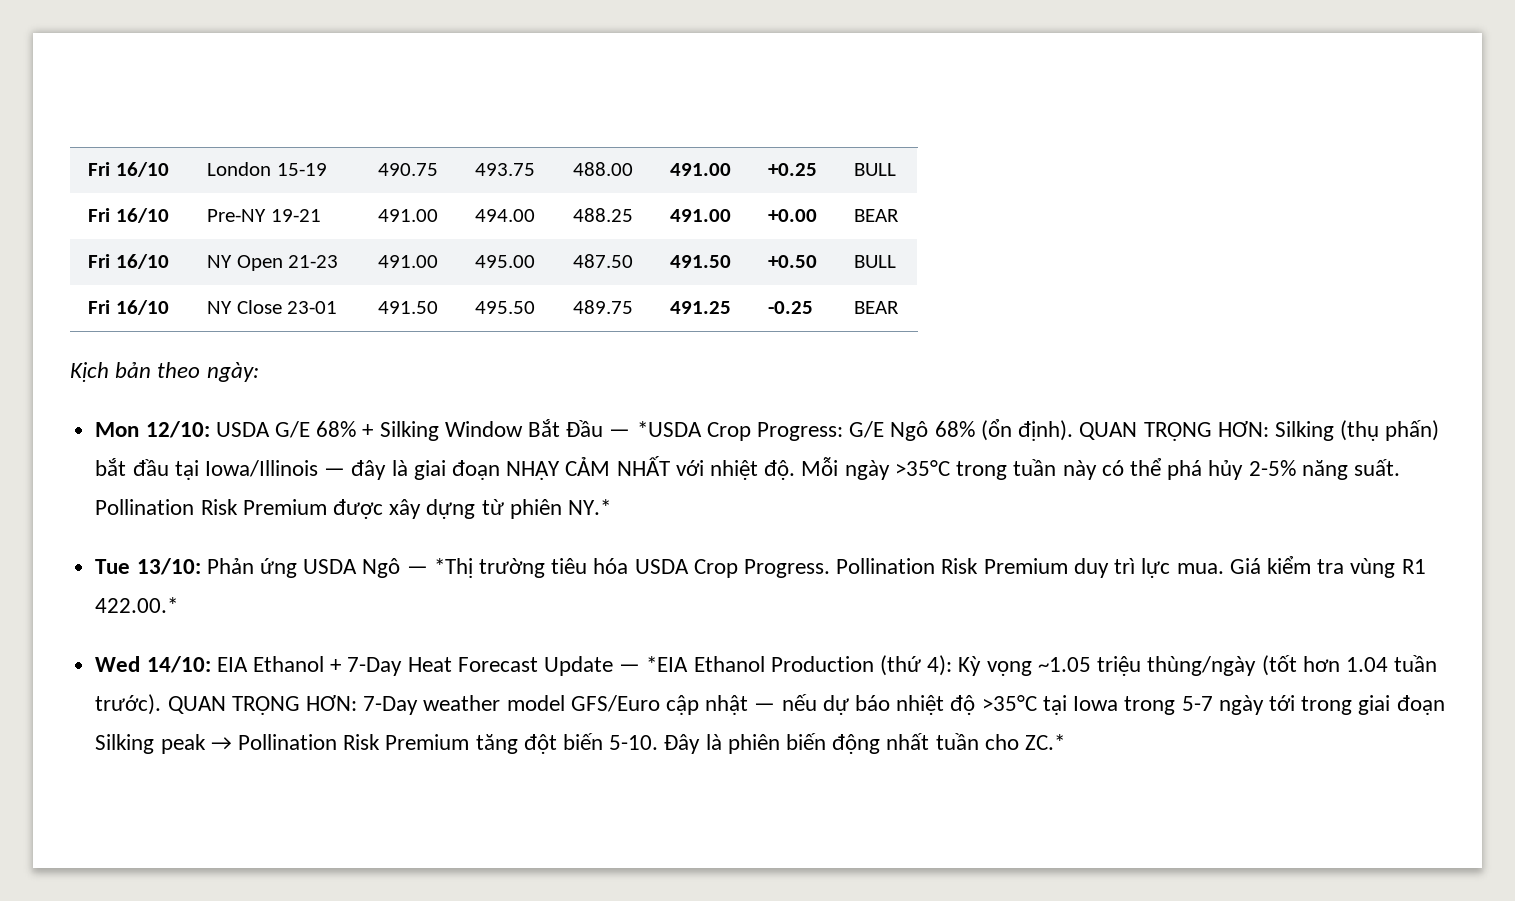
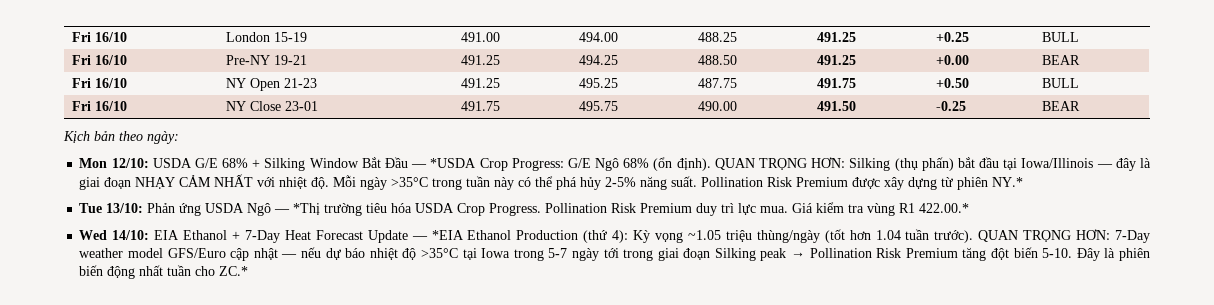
[378,163,439,176] [475,163,536,176] [573,162,634,176] [670,163,732,176] 490.75 | 493.75 | 488.00 | 491.00 -> [461,32,501,42] [579,32,619,42] [698,32,738,42] [817,32,857,42] 491.00 | 494.00 | 488.25 | 491.25
[378,209,439,222] [475,209,536,222] [573,208,634,222] [670,209,732,222] 491.00 | 494.00 | 488.25 | 491.00 -> [461,55,501,65] [579,55,619,65] [698,55,738,65] [817,55,857,65] 491.25 | 494.25 | 488.50 | 491.25
[378,255,439,268] [475,255,536,268] [573,254,634,268] [670,255,732,268] 491.00 | 495.00 | 487.50 | 491.50 -> [461,78,501,88] [579,78,619,88] [698,78,738,88] [817,78,857,88] 491.25 | 495.25 | 487.75 | 491.75
[378,301,439,314] [475,301,536,314] [573,300,634,314] [670,301,732,314] 491.50 | 495.50 | 489.75 | 491.25 -> [461,101,501,111] [579,101,619,111] [698,101,738,111] [817,101,857,111] 491.75 | 495.75 | 490.00 | 491.50

